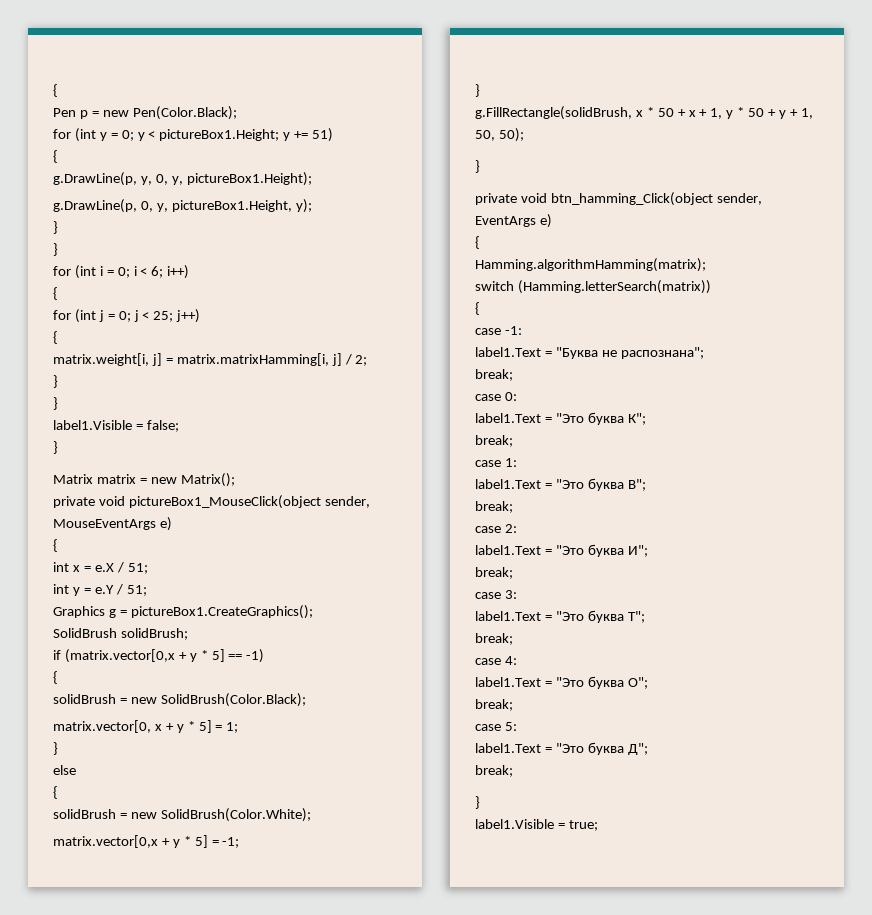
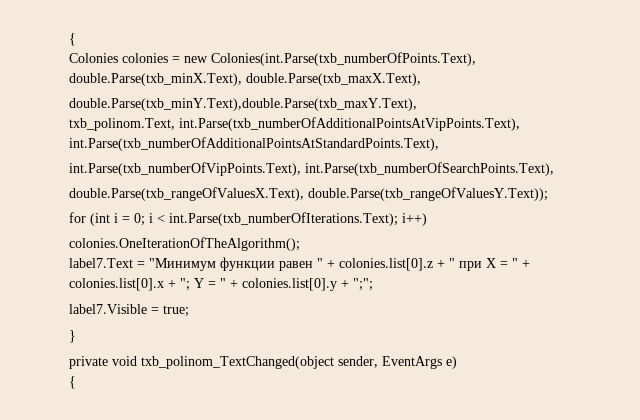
[53,84,58,97] [53,106,237,120] [53,128,334,142] [53,150,58,163] [53,172,312,186] [53,199,312,213] [53,221,58,234] [53,243,58,256] { // Pen p = new Pen(Color.Black); // for (int y = 0; y < pictureBox1.Height; y += 51) // { // g.DrawLine(p, y, 0, y, pictureBox1.Height); // g.DrawLine(p, 0, y, pictureBox1.Height, y); // } // } -> [69,33,76,46] [69,52,476,66] [69,73,421,86] [69,98,417,111] [69,117,520,131] [69,137,439,151] [69,162,554,176] [69,187,548,201] { // Colonies colonies = new Colonies(int.Parse(txb_numberOfPoints.Text), double.Parse(txb_minX.Text), double.Parse(txb_maxX.Text), // double.Parse(txb_minY.Text),double.Parse(txb_maxY.Text), // txb_polinom.Text, int.Parse(txb_numberOfAdditionalPointsAtVipPoints.Text), int.Parse(txb_numberOfAdditionalPointsAtStandardPoints.Text), // int.Parse(txb_numberOfVipPoints.Text), int.Parse(txb_numberOfSearchPoints.Text), // double.Parse(txb_rangeOfValuesX.Text), double.Parse(txb_rangeOfValuesY.Text));
[151,266,164,278] 6; -> [169,212,398,226] int.Parse(txb_numberOfIterations.Text);
[53,287,58,300] [53,309,201,323] [53,331,58,344] [53,353,368,366] [53,375,58,388] [53,397,58,410] [53,420,179,432] [53,441,58,454] [53,473,235,487] [53,495,370,509] [53,517,172,531] [53,539,58,552] [53,562,148,574] [53,584,147,596] [53,605,313,619] [53,628,188,640] [53,649,265,663] [53,671,58,684] [53,693,306,707] [53,720,239,733] [53,742,58,755] [53,765,76,775] [53,786,58,799] [53,808,311,822] [53,835,240,848] [475,84,480,97] [475,106,813,120] [475,128,524,142] { // for (int j = 0; j < 25; j++) // { // matrix.weight[i, j] = matrix.matrixHamming[i, j] / 2; // } // } // label1.Visible = false; // } // Matrix matrix = new Matrix(); // private void pictureBox1_MouseClick(object sender, MouseEventArgs e) // { // int x = e.X / 51; // int y = e.Y / 51; // Graphics g = pictureBox1.CreateGraphics(); // SolidBrush solidBrush; // if (matrix.vector[0,x + y * 5] == -1) // { // solidBrush = new SolidBrush(Color.Black); // matrix.vector[0, x + y * 5] = 1; // } // else // { // solidBrush = new SolidBrush(Color.White); // matrix.vector[0,x + y * 5] = -1; // } // g.FillRectangle(solidBrush, x * 50 + x + 1, y * 50 + y + 1, 50, 50); -> [69,237,300,251] [69,257,530,271] [69,278,373,291] [69,304,189,317] colonies.OneIterationOfTheAlgorithm(); // label7.Text = "Минимум функции равен " + colonies.list[0].z + " при X = " + colonies.list[0].x + "; Y = " + colonies.list[0].y + ";"; // label7.Visible = true;
[550,192,713,206] btn_hamming_Click(object -> [141,356,334,369] txb_polinom_TextChanged(object
[475,258,706,272] [475,280,711,294] [475,302,480,315] [475,326,522,335] [475,347,704,359] [475,369,513,381] [475,392,517,401] [475,412,646,425] [475,435,513,447] [475,458,517,467] [475,478,646,491] [475,501,513,513] [475,524,517,533] [475,544,648,557] [475,567,513,579] [475,590,517,599] [475,610,645,623] [475,633,513,645] [475,656,517,665] [475,676,648,689] [475,699,513,711] [475,722,517,731] [475,742,648,755] [475,765,513,777] [475,796,480,809] [475,819,598,831] // Hamming.algorithmHamming(matrix); // switch (Hamming.letterSearch(matrix)) // { // case -1: // label1.Text = "Буква не распознана"; // break; // case 0: // label1.Text = "Это буква К"; // break; // case 1: // label1.Text = "Это буква В"; // break; // case 2: // label1.Text = "Это буква И"; // break; // case 3: // label1.Text = "Это буква Т"; // break; // case 4: // label1.Text = "Это буква О"; // break; // case 5: // label1.Text = "Это буква Д"; // break; // } // label1.Visible = true; -> (76, 382) none

